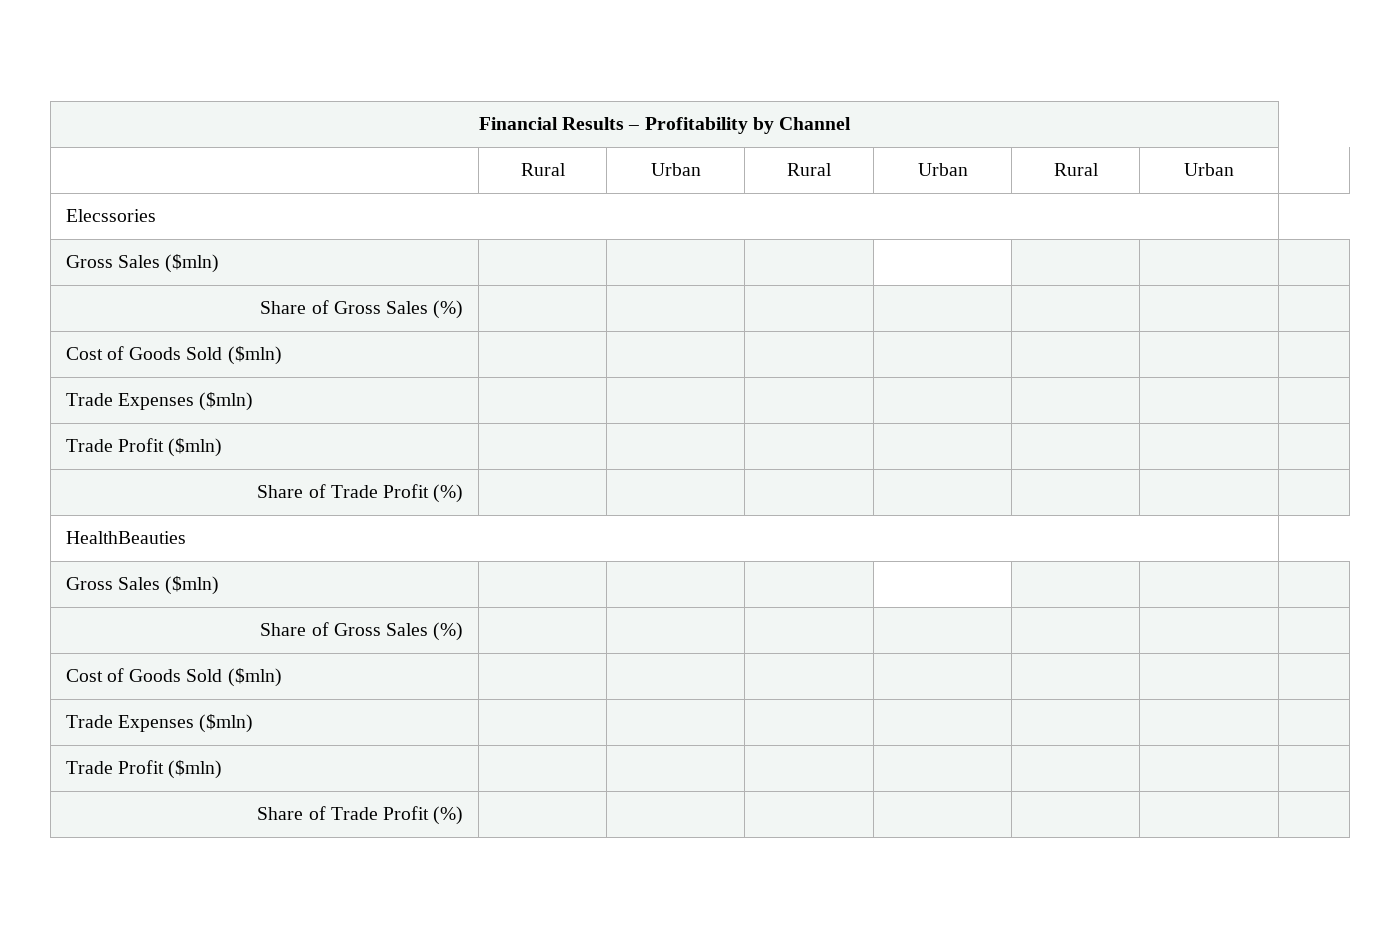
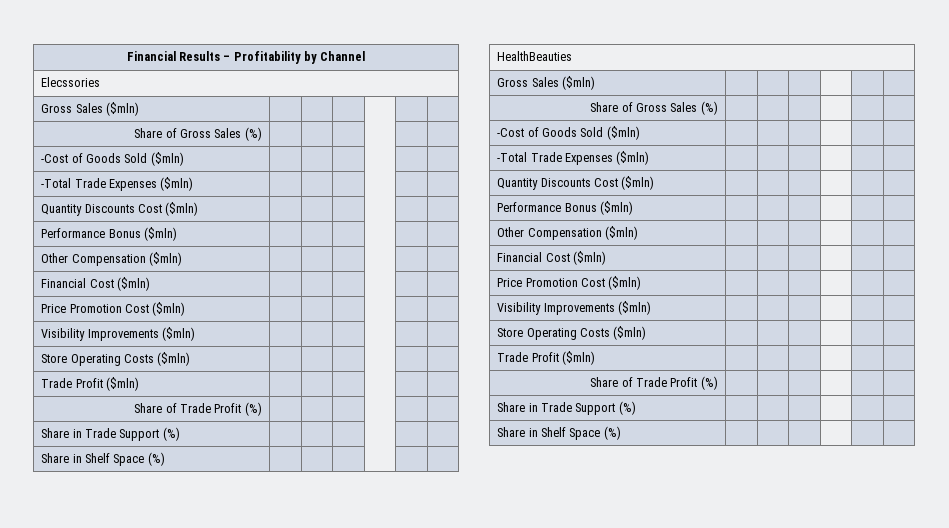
[520,163,566,176] [650,163,701,176] [786,163,832,176] [917,163,968,176] [1053,163,1099,176] [1184,163,1234,176] // | Rural | Urban | Rural | Urban | Rural | Urban | -> (366, 56) none
[260,300,464,319] [65,346,282,365] [65,392,254,411] [65,438,223,457] [257,484,464,503] | // Share of Gross Sales (%) | | | | | | | // Cost of Goods Sold ($mln) | | | | | | | // Trade Expenses ($mln) | | | | | | | // Trade Profit ($mln) | | | | | | | // Share of Trade Profit (%) | | | | | | -> [134,127,262,141] [41,152,184,166] [41,177,194,191] [41,202,199,216] [41,227,178,241] [41,252,183,266] [41,277,151,291] [41,302,186,316] [41,327,196,341] [41,352,191,366] [41,377,140,391] [134,402,262,416] [41,427,180,441] [41,452,165,466] // Share of Gross Sales (%) | | | | | | // -Cost of Goods Sold ($mln) | | | | | | // -Total Trade Expenses ($mln) | | | | | | // Quantity Discounts Cost ($mln) | | | | | | // Performance Bonus ($mln) | | | | | | // Other Compensation ($mln) | | | | | | // Financial Cost ($mln) | | | | | | // Price Promotion Cost ($mln) | | | | | | // Visibility Improvements ($mln) | | | | | | // Store Operating Costs ($mln) | | | | | | // Trade Profit ($mln) | | | | | | // Share of Trade Profit (%) | | | | | | // Share in Trade Support (%) | | | | | | // Share in Shelf Space (%) | | | | |
[260,622,464,641] [65,668,282,687] [65,714,254,733] [65,760,223,779] [257,806,464,825] | // Share of Gross Sales (%) | | | | | | | // Cost of Goods Sold ($mln) | | | | | | | // Trade Expenses ($mln) | | | | | | | // Trade Profit ($mln) | | | | | | | // Share of Trade Profit (%) | | | | | | -> [590,101,718,115] [497,126,640,140] [497,151,650,165] [497,176,655,190] [497,201,634,215] [497,226,639,240] [497,251,607,265] [497,276,642,290] [497,301,652,315] [497,326,647,340] [497,351,596,365] [590,376,718,390] [497,401,636,415] [497,426,621,440] // Share of Gross Sales (%) | | | | | | // -Cost of Goods Sold ($mln) | | | | | | // -Total Trade Expenses ($mln) | | | | | | // Quantity Discounts Cost ($mln) | | | | | | // Performance Bonus ($mln) | | | | | | // Other Compensation ($mln) | | | | | | // Financial Cost ($mln) | | | | | | // Price Promotion Cost ($mln) | | | | | | // Visibility Improvements ($mln) | | | | | | // Store Operating Costs ($mln) | | | | | | // Trade Profit ($mln) | | | | | | // Share of Trade Profit (%) | | | | | | // Share in Trade Support (%) | | | | | | // Share in Shelf Space (%) | | | | |

